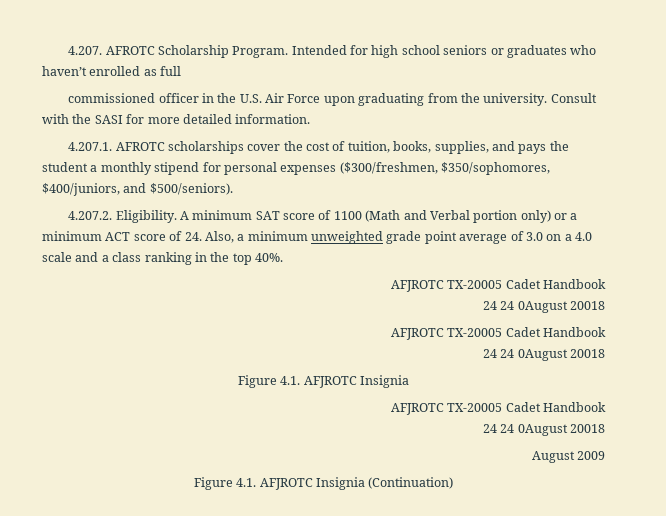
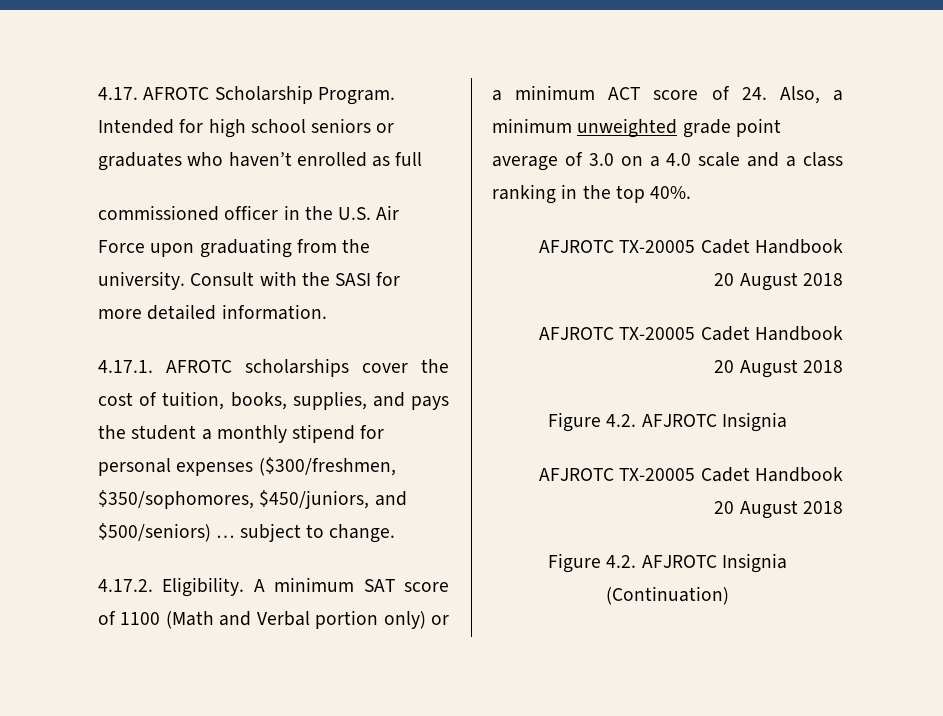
[68,46,103,55] 4.207. -> [98,87,138,100] 4.17.
[68,142,113,151] 4.207.1. -> [98,360,153,373] 4.17.1.
[42,183,233,196] [68,211,113,220] $400/juniors, and $500/seniors). // 4.207.2. -> [259,490,407,509] [98,523,396,543] [98,579,153,592] $450/juniors, and $500/seniors) … subject to change. // 4.17.2.
[482,301,605,313] [390,327,606,340] [482,349,605,361] [237,375,301,388] 24 24 0August 20018 // AFJROTC TX-20005 Cadet Handbook // 24 24 0August 20018 // Figure 4.1. -> [714,272,843,291] [539,326,843,341] [714,359,843,378] [548,412,637,432] 20 August 2018 // AFJROTC TX-20005 Cadet Handbook // 20 August 2018 // Figure 4.2.
[482,424,605,436] [531,451,605,463] [193,477,257,490] 24 24 0August 20018 // August 2009 // Figure 4.1. -> [714,500,843,519] [548,553,637,573] 20 August 2018 // Figure 4.2.

